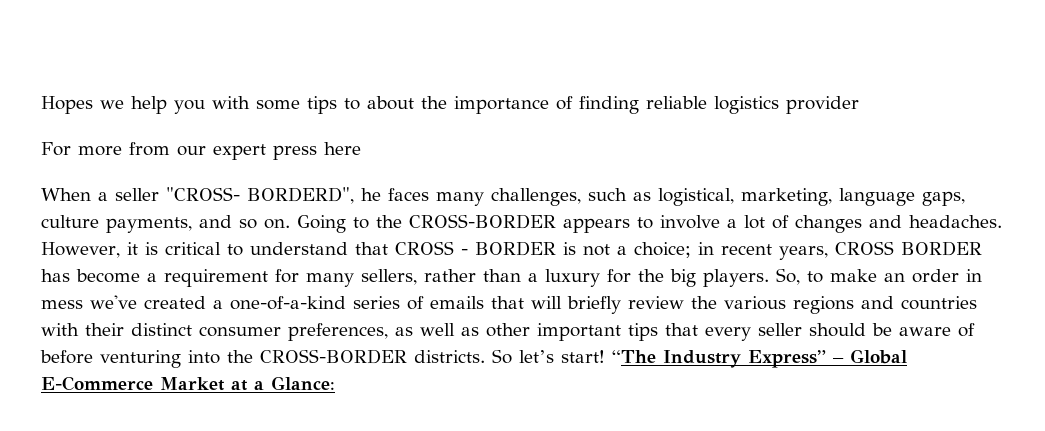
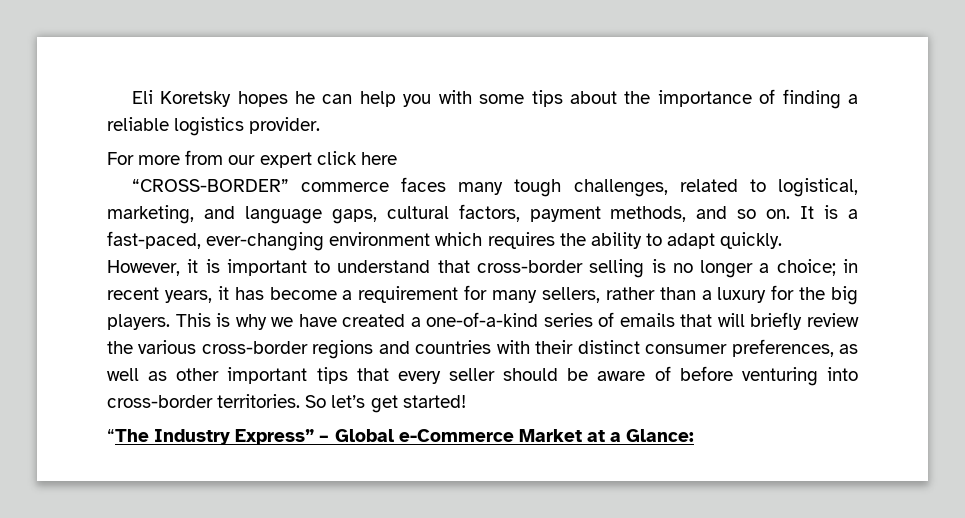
[41,96,124,114] Hopes we -> [131,90,353,107] Eli Koretsky hopes he can
[344,98,360,110] to -> (563, 98) none
(639, 105) none -> [847,94,858,104] a
[786,96,859,114] provider -> [249,117,321,134] provider.
[273,145,317,160] press -> [316,151,357,165] click
[41,187,651,206] When a seller "CROSS- BORDERD", he faces many challenges, such as -> [131,177,766,197] “CROSS-BORDER” commerce faces many tough challenges, related to
(832, 197) none -> [203,206,235,219] and
[41,214,1002,233] culture payments, and so on. Going to the CROSS-BORDER appears to involve a lot of changes and headaches. -> [386,204,858,222] [107,231,783,251] cultural factors, payment methods, and so on. It is a fast-paced, ever-changing environment which requires the ability to adapt quickly.
[164,242,221,255] critical -> [226,259,307,276] important
[394,241,610,256] CROSS - BORDER is not -> [476,259,754,278] cross-border selling is no longer
[834,241,982,256] CROSS BORDER -> [217,286,229,300] it
[776,268,982,285] [41,295,137,309] So, to make an order in mess we've -> [175,313,337,330] This is why we have
(786, 303) none -> [201,341,308,354] cross-border
[227,349,605,364] the CROSS-BORDER districts. So let’s start! -> [107,394,466,413] cross-border territories. So let’s get started! //
[41,376,153,391] E-Commerce -> [398,429,514,442] e-Commerce

